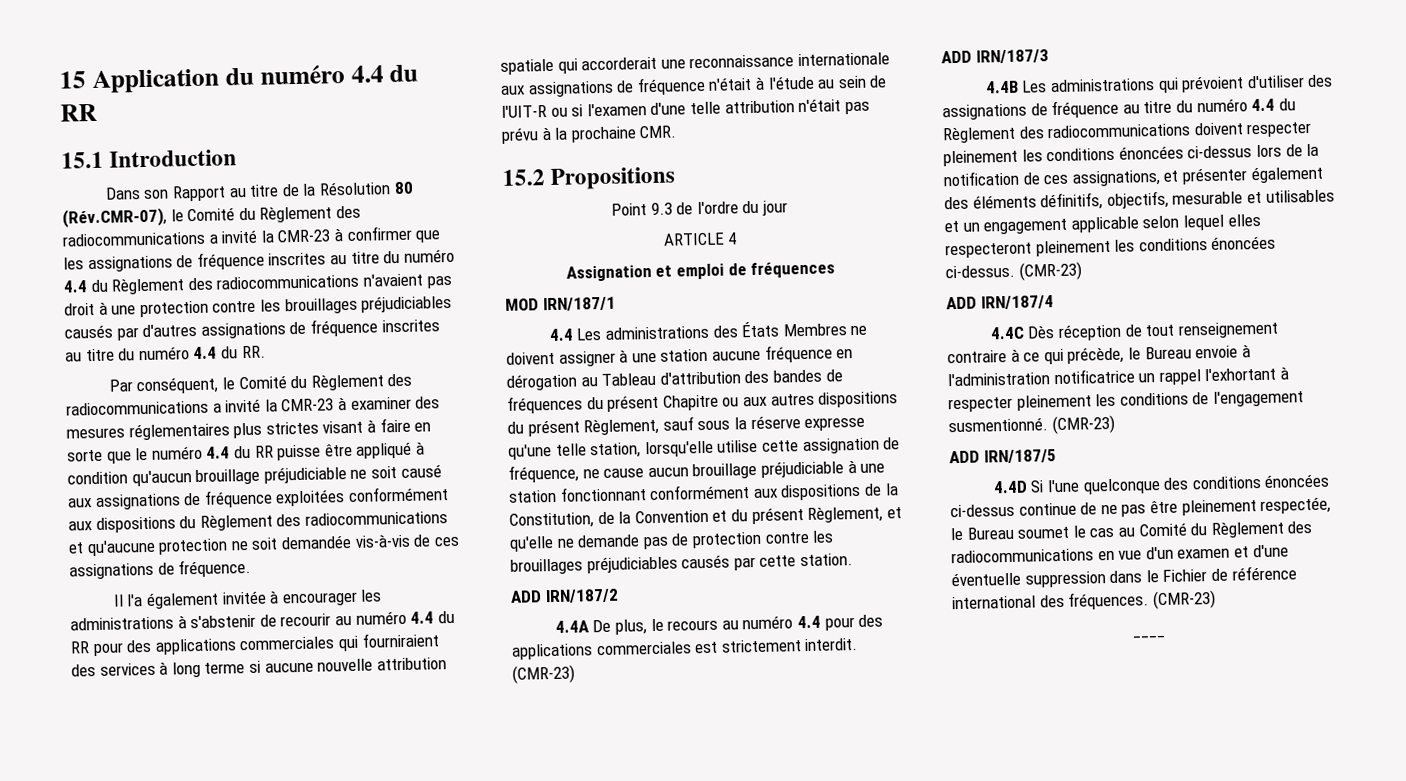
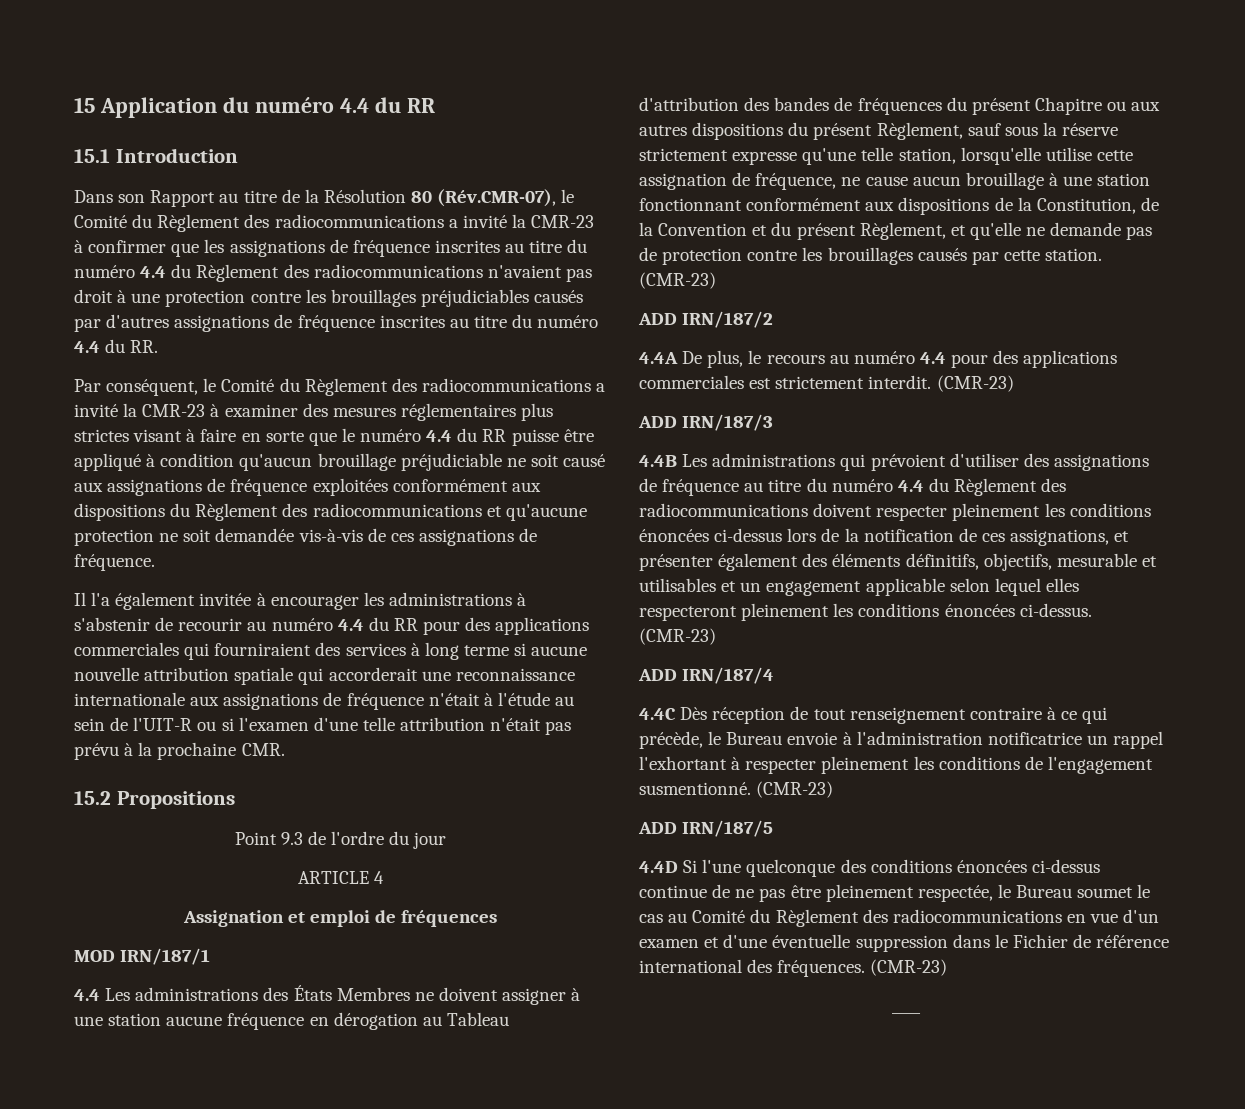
(801, 422) none -> [639,148,728,161] strictement
[760,460,844,478] préjudiciable -> (1044, 181) none
[586,555,678,574] préjudiciables -> (913, 256) none
(853, 560) none -> [639,272,716,289] (CMR-23)

